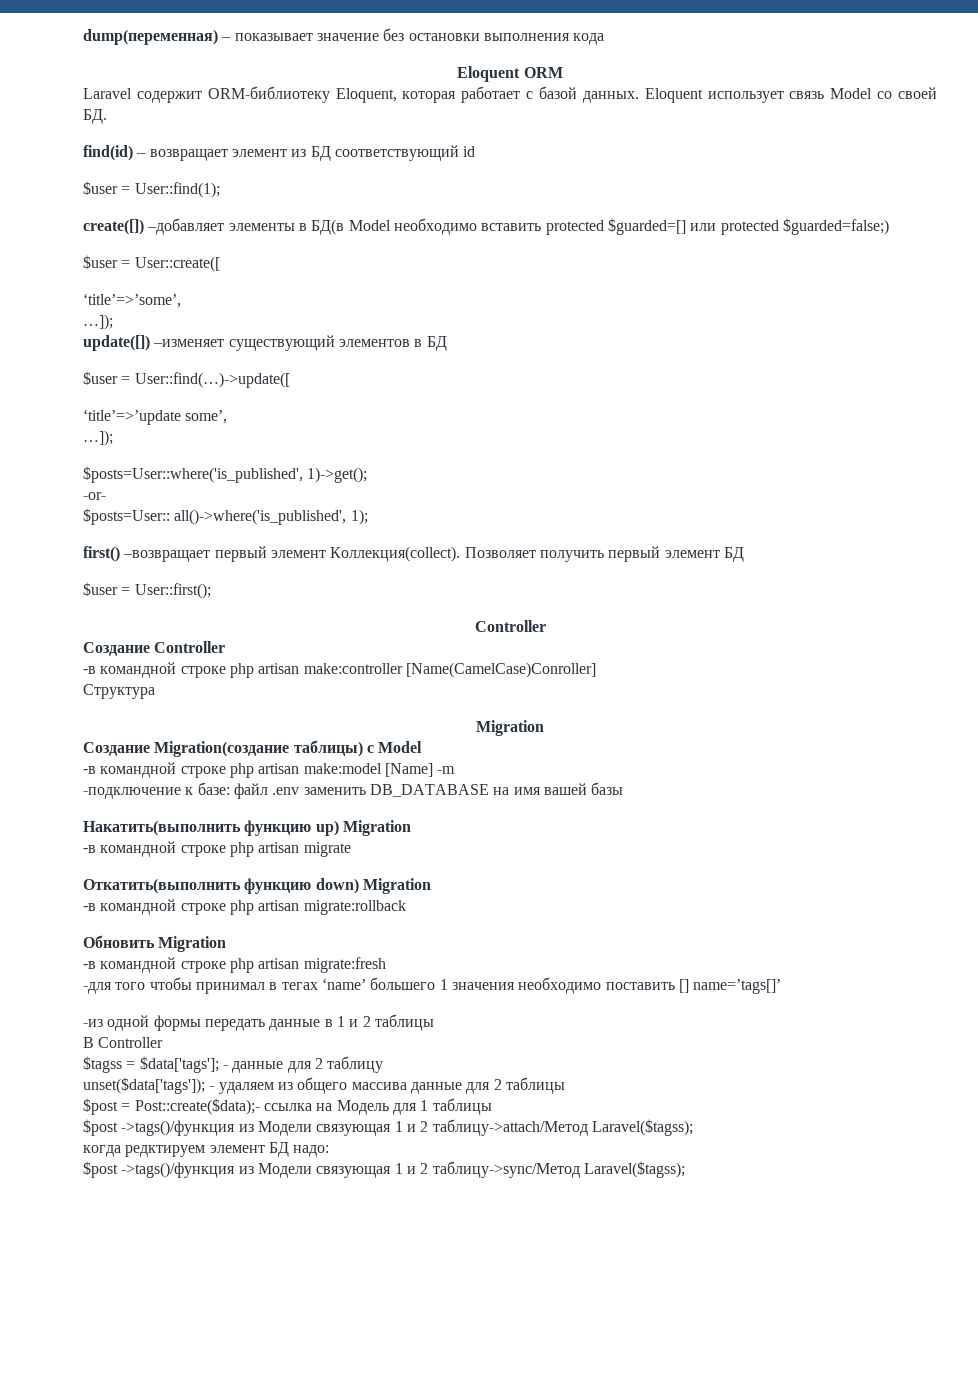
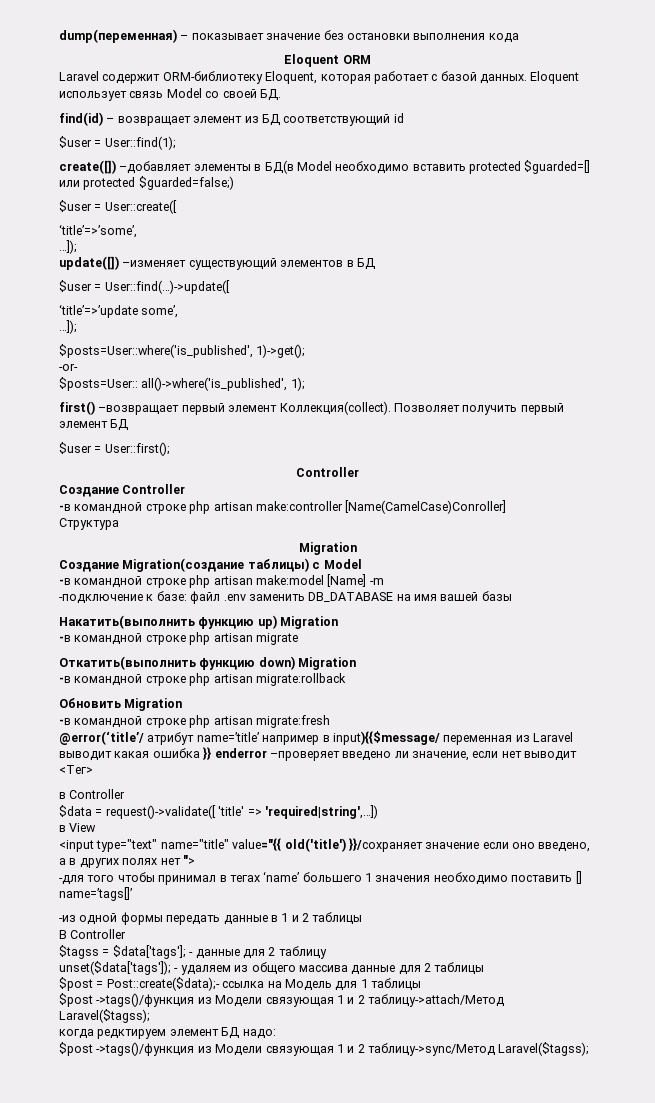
(386, 965) none -> [59,731,573,745] [59,747,578,761] [59,765,93,774] [59,789,126,799] [59,805,378,819] [59,823,97,832] [59,838,591,852] [59,855,195,868] // @error(‘title’/ атрибут name=’title’ например в input){{$message/ переменная из Laravel выводит какая ошибка }} enderror –проверяет введено ли значение, если нет выводит <Тег> // в Controller // $data = request()->validate([ 'title' => 'required|string',…]) // в View // <input type="text" name="title" value="{{ old('title') }}/сохраняет значение если оно введено, а в других полях нет ">

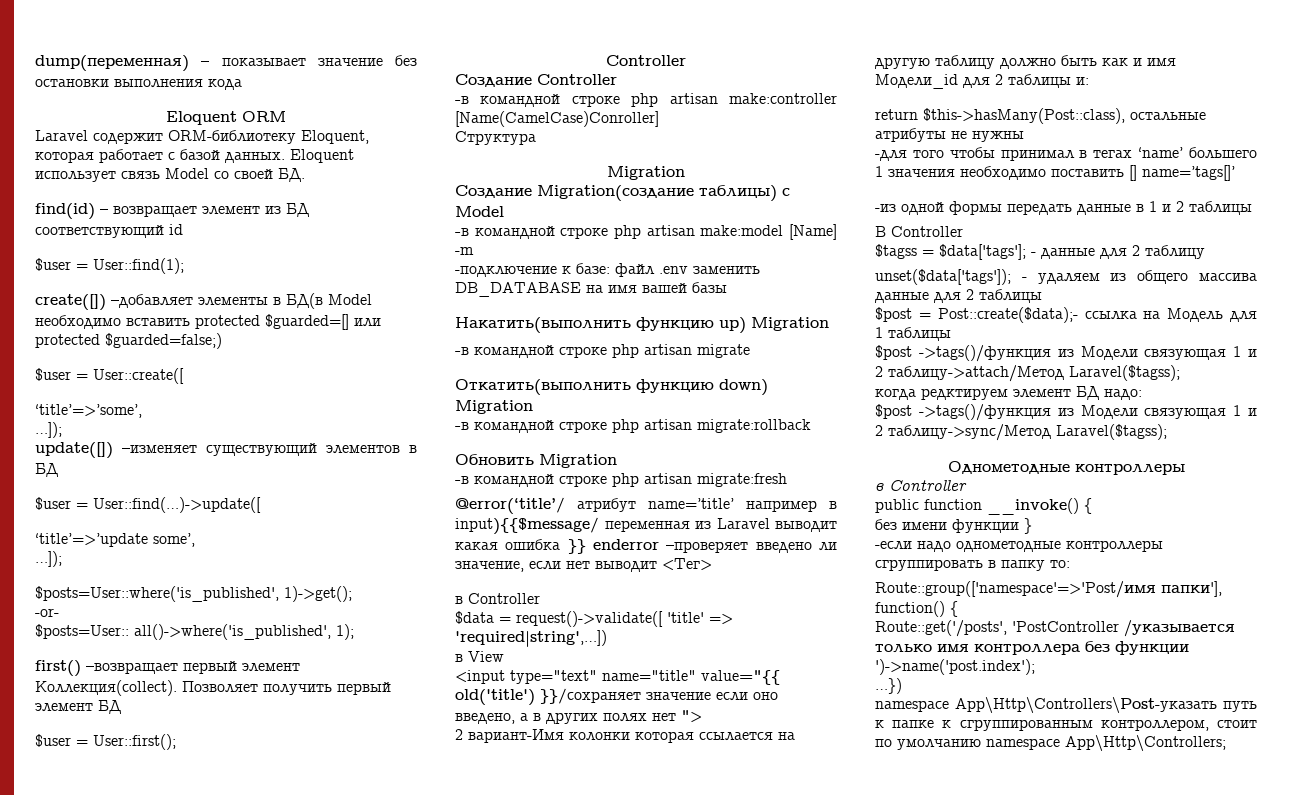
(195, 860) none -> [455,729,795,743] [875,55,1176,69] [875,74,1089,89] [875,108,1206,124] [875,128,1024,142] // 2 вариант-Имя колонки которая ссылается на другую таблицу должно быть как и имя Модели_id для 2 таблицы и: // return $this->hasMany(Post::class), остальные атрибуты не нужны
(590, 1049) none -> [947,461,1185,475] [875,480,967,491] [875,498,1092,515] [875,518,1032,534] [875,540,1163,552] [875,559,1070,571] [875,581,1222,598] [875,601,958,617] [875,620,1235,637] [875,641,1189,655] [875,659,1035,675] [875,678,902,694] [875,697,1257,713] [875,719,1257,731] [875,735,1226,751] // Однометодные контроллеры // в Controller // public function __invoke() { // без имени функции } // -если надо однометодные контроллеры сгруппировать в папку то: // Route::group(['namespace'=>'Post/имя папки'], function() { // Route::get('/posts', 'PostController /указывается только имя контроллера без функции ')->name('post.index'); // …}) // namespace App\Http\Controllers\Post-указать путь к папке к сгруппированным контроллером, стоит по умолчанию namespace App\Http\Controllers;

